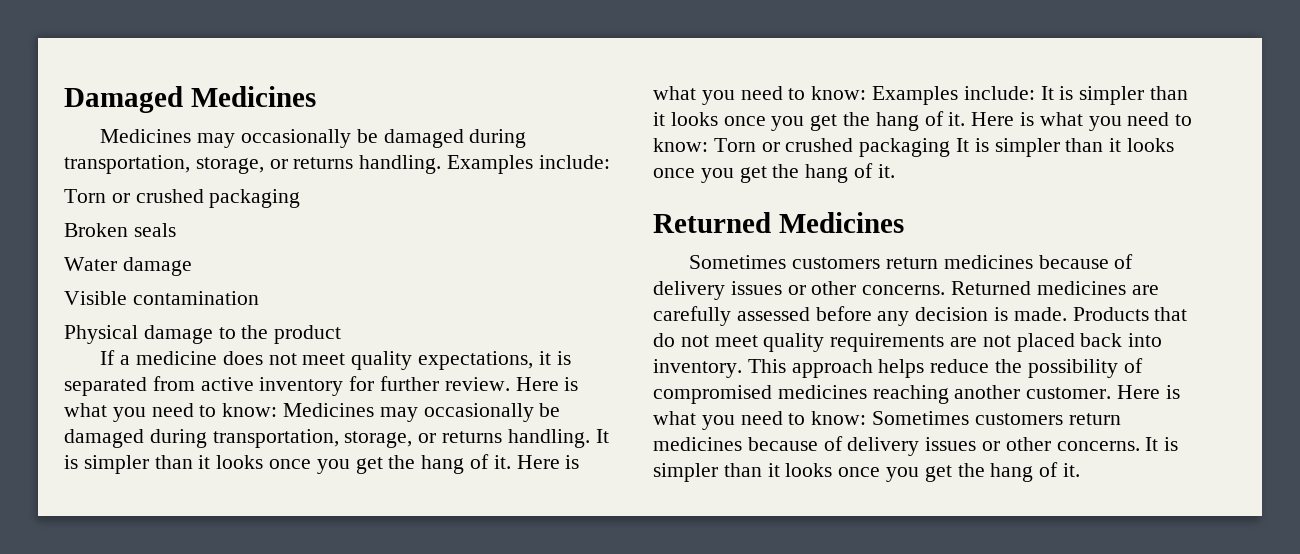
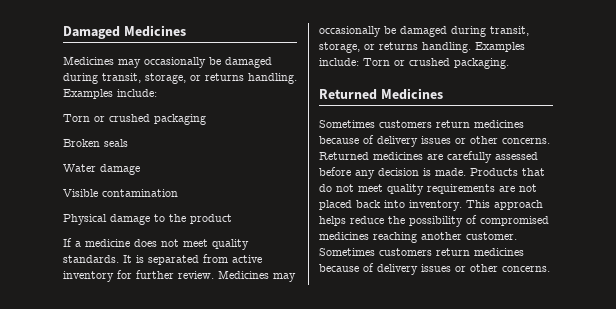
[64,155,190,174] transportation, -> [102,73,141,83] transit,
[418,351,551,370] expectations, it -> [63,255,132,263] standards. It
[515,377,579,391] [64,403,561,422] [64,429,609,448] [64,454,580,474] [653,86,1189,105] [653,111,1193,131] [653,138,1175,157] [653,163,895,183] Here is what you need to know: Medicines may occasionally be damaged during transportation, storage, or returns handling. It is simpler than it looks once you get the hang of it. Here is what you need to know: Examples include: It is simpler than it looks once you get the hang of it. Here is what you need to know: Torn or crushed packaging It is simpler than it looks once you get the hang of it. -> [218,270,296,282] [319,26,529,37] [319,42,525,53] [319,58,509,69] Medicines may occasionally be damaged during transit, storage, or returns handling. Examples include: Torn or crushed packaging.
[1117,385,1180,399] [653,411,867,430] Here is what you need to know: -> (517, 236) none
[1145,437,1179,451] [653,462,1081,482] It is simpler than it looks once you get the hang of it. -> (550, 269) none

